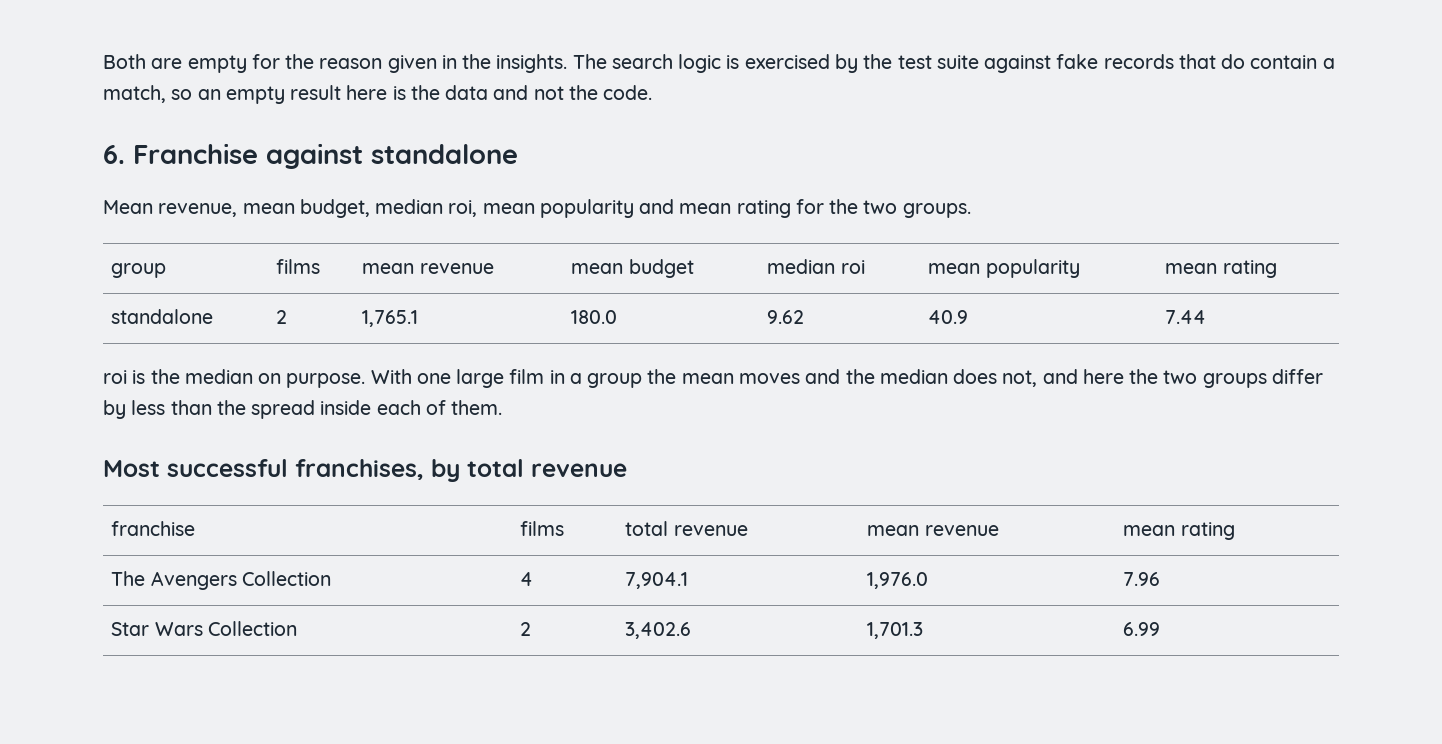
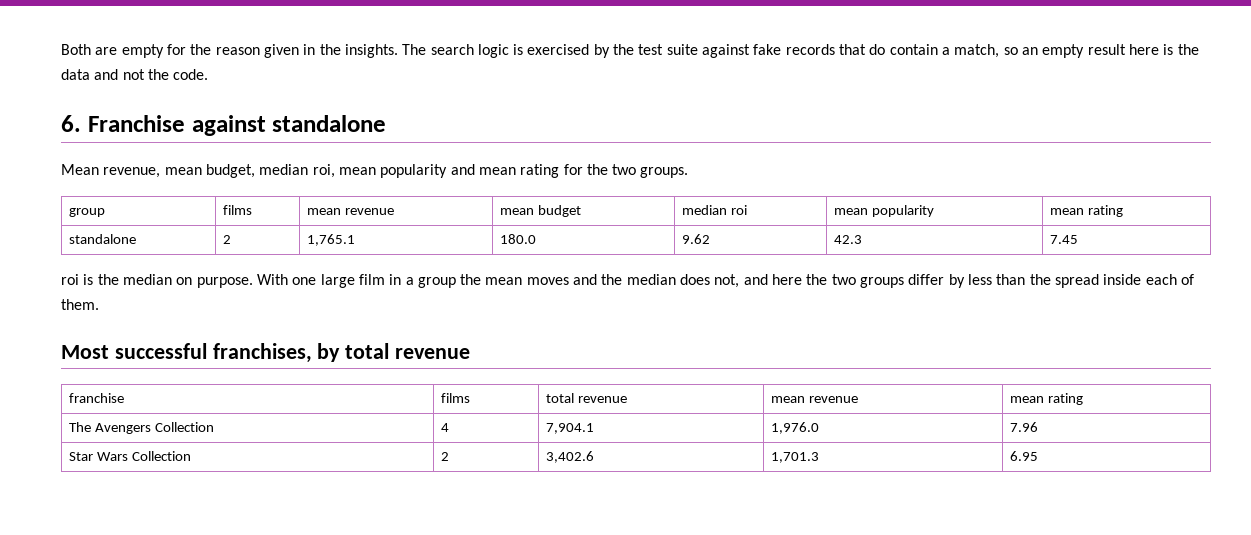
[928,310,969,324] [1165,310,1207,324] 40.9 | 7.44 -> [834,235,863,244] [1050,235,1079,244] 42.3 | 7.45
[1123,622,1161,636] 6.99 -> [1010,451,1039,461] 6.95

